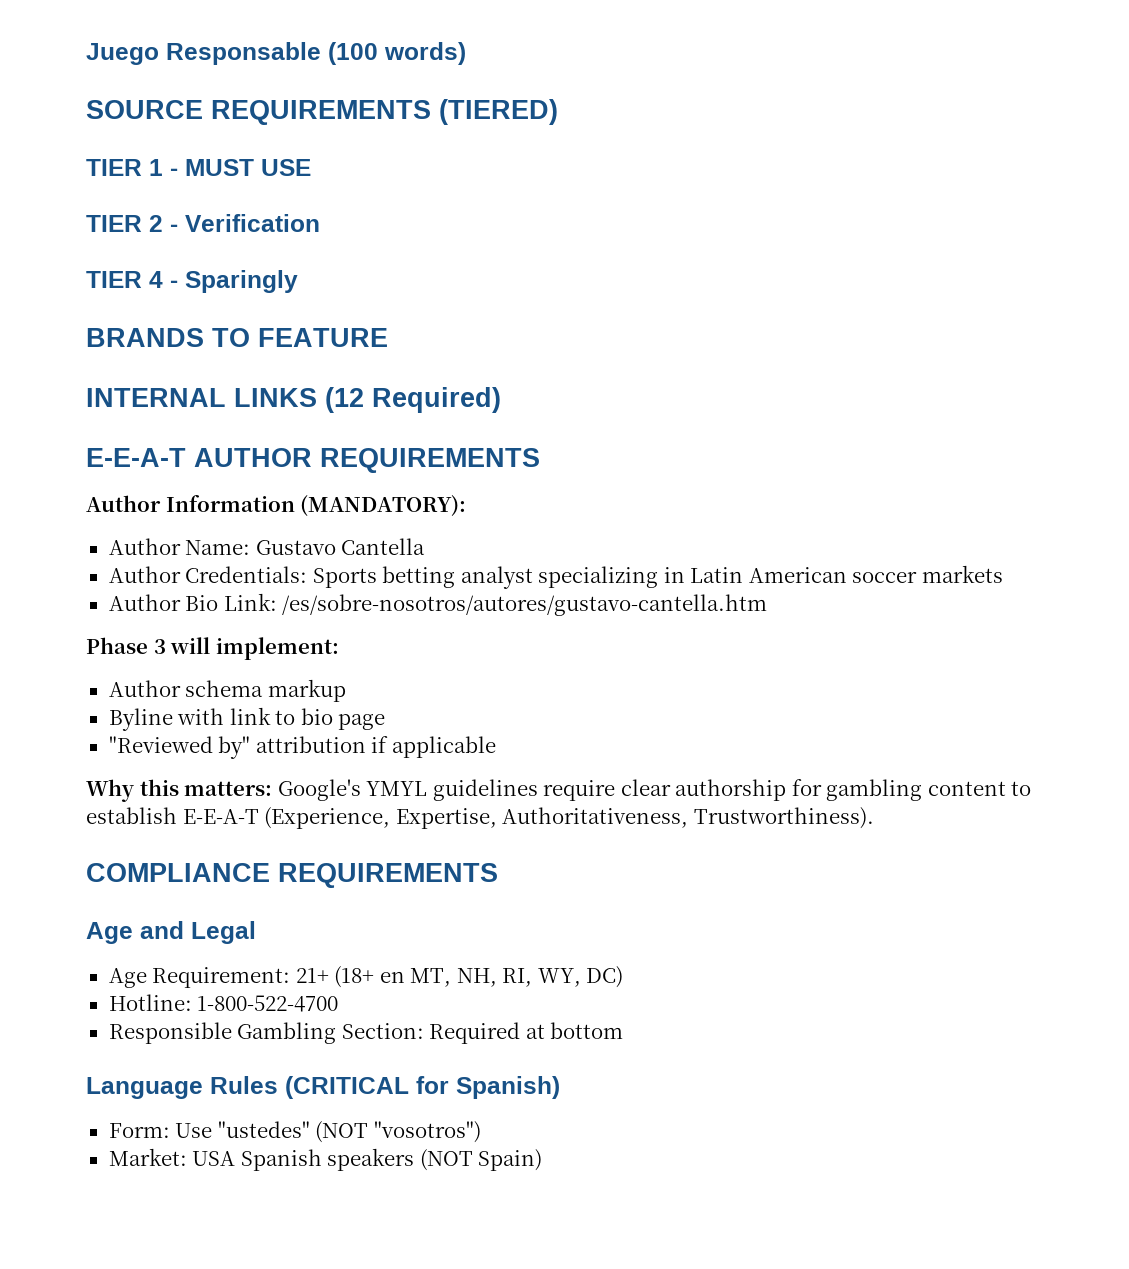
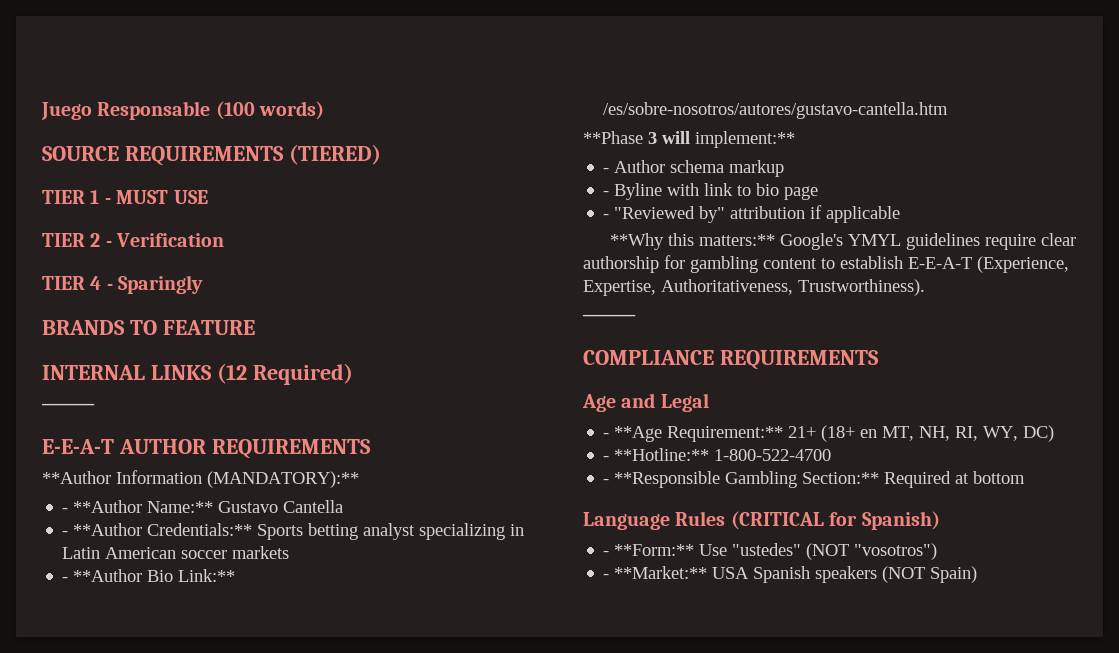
(501, 400) none -> [41,403,95,410] // ────
[86,495,467,517] [108,538,251,555] Author Information (MANDATORY): // Author Name: -> [42,470,359,488] [62,500,214,513] **Author Information (MANDATORY):** // - **Author Name:**
[108,566,308,583] Author Credentials: -> [62,523,253,536] - **Author Credentials:**
[108,593,277,611] Author Bio Link: -> [62,569,236,582] - **Author Bio Link:**
[86,637,148,654] Phase -> [583,131,643,144] **Phase
[215,637,339,660] implement: // -> [695,131,795,148] [603,168,610,173] implement:** // -
(346, 690) none -> [603,191,610,196] -
(386, 722) none -> [603,214,610,219] -
[86,779,273,802] Why this matters: -> [609,233,775,250] **Why this matters:**
(874, 818) none -> [582,314,636,321] // ────
[108,967,291,988] Age Requirement: -> [603,426,784,442] - **Age Requirement:**
[108,994,192,1011] Hotline: -> [603,448,710,461] - **Hotline:**
[108,1022,424,1044] Responsible Gambling Section: -> [603,471,880,488] - **Responsible Gambling Section:**
[108,1123,170,1138] Form: -> [603,544,695,556] - **Form:**
[108,1148,187,1166] Market: -> [603,566,708,579] - **Market:**

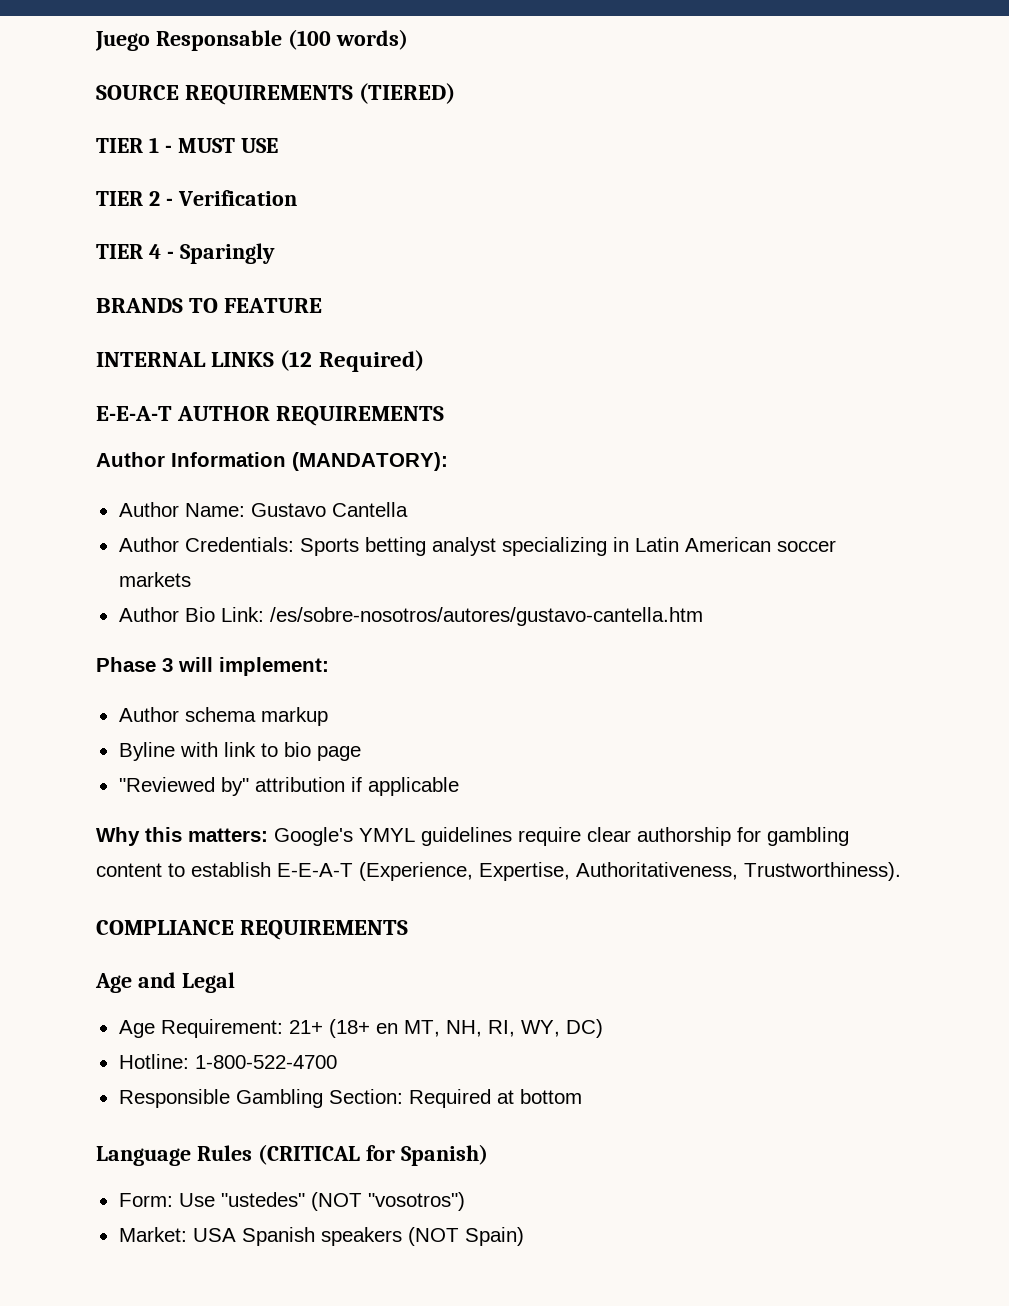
[41,403,95,410] // ──── -> (424, 361) none
[42,470,359,488] [62,500,214,513] **Author Information (MANDATORY):** // - **Author Name:** -> [96,452,448,471] [118,502,245,517] Author Information (MANDATORY): // Author Name:
[62,523,253,536] - **Author Credentials:** -> [118,537,294,552] Author Credentials:
[62,569,236,582] - **Author Bio Link:** -> [118,607,264,622] Author Bio Link:
[583,131,643,144] **Phase -> [96,657,156,672] Phase
[695,131,795,148] [603,168,610,173] implement:** // - -> [219,657,329,676] implement: //
[603,191,610,196] - -> (328, 716) none
[603,214,610,219] - -> (361, 753) none
[609,233,775,250] **Why this matters:** -> [96,827,268,846] Why this matters:
[582,314,636,321] // ──── -> (901, 871) none
[603,426,784,442] - **Age Requirement:** -> [118,1019,283,1038] Age Requirement:
[603,448,710,461] - **Hotline:** -> [118,1054,189,1069] Hotline:
[603,471,880,488] - **Responsible Gambling Section:** -> [118,1089,403,1108] Responsible Gambling Section:
[603,544,695,556] - **Form:** -> [118,1193,173,1207] Form:
[603,566,708,579] - **Market:** -> [118,1227,187,1242] Market:

